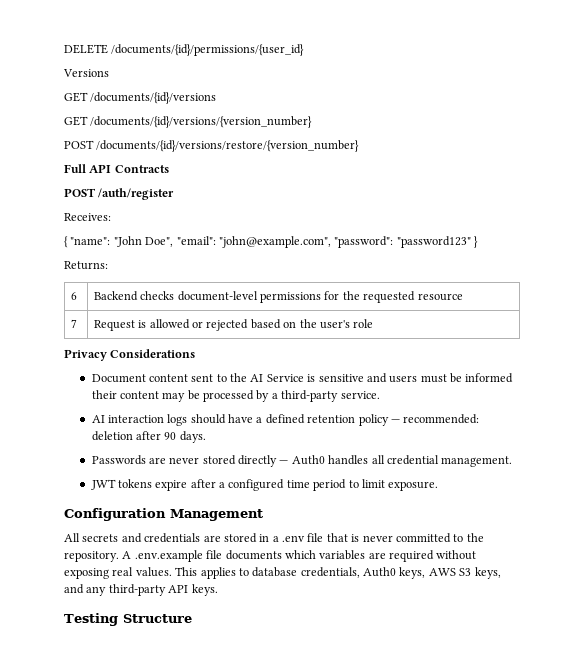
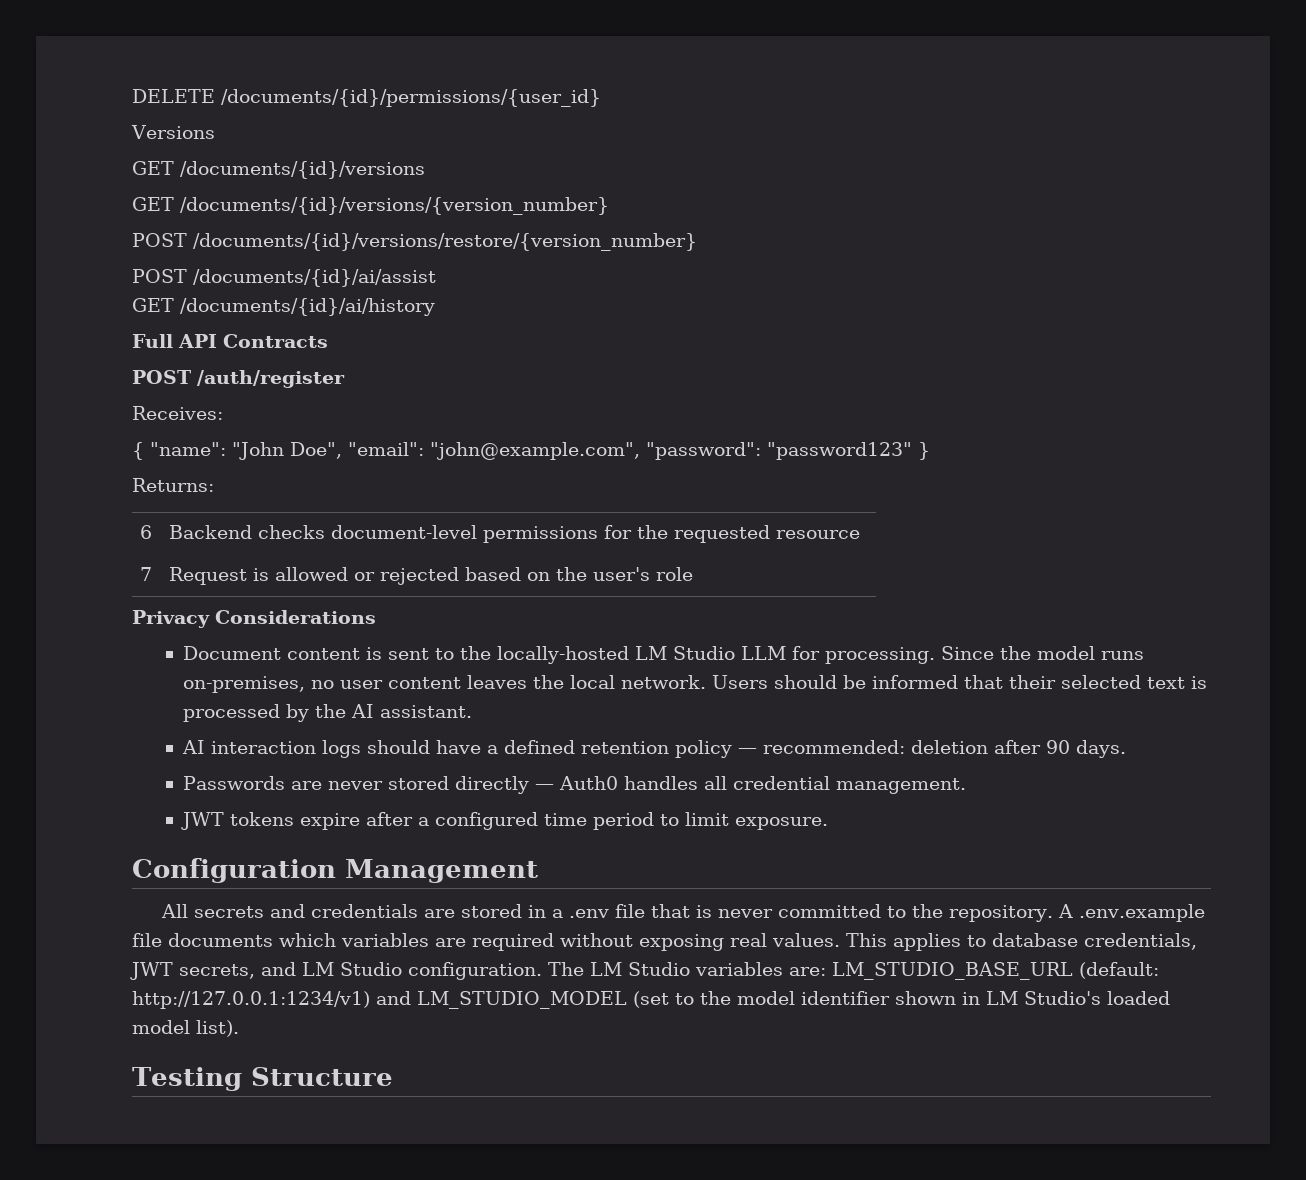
(360, 146) none -> [132,269,436,287] [132,298,435,316] // POST /documents/{id}/ai/assist // GET /documents/{id}/ai/history
(188, 378) none -> [366,647,383,660] is
[250,373,514,383] [91,390,380,402] AI Service is sensitive and users must be informed their content may be processed by a third-party service. -> [497,646,1145,664] [183,675,1208,693] [183,704,473,722] locally-hosted LM Studio LLM for processing. Since the model runs on-premises, no user content leaves the local network. Users should be informed that their selected text is processed by the AI assistant.
[363,567,501,579] [64,584,218,596] Auth0 keys, AWS S3 keys, and any third-party API keys. -> [130,962,1159,980] [132,991,1170,1009] [132,1020,239,1037] JWT secrets, and LM Studio configuration. The LM Studio variables are: LM_STUDIO_BASE_URL (default: http://127.0.0.1:1234/v1) and LM_STUDIO_MODEL (set to the model identifier shown in LM Studio's loaded model list).

